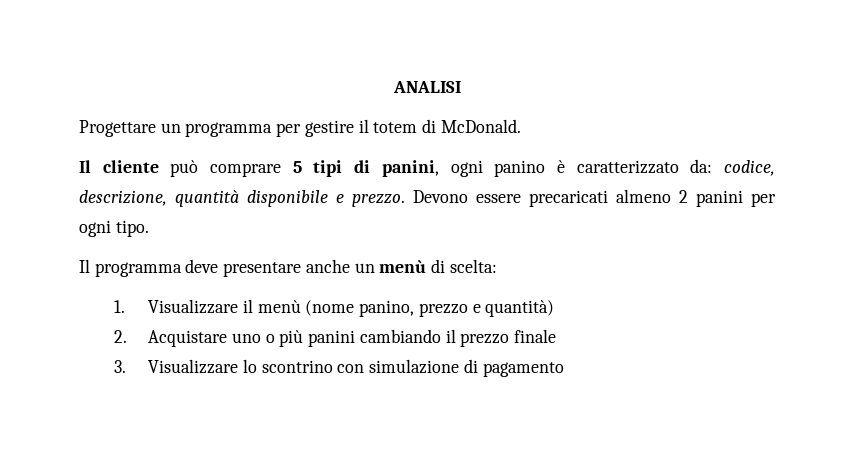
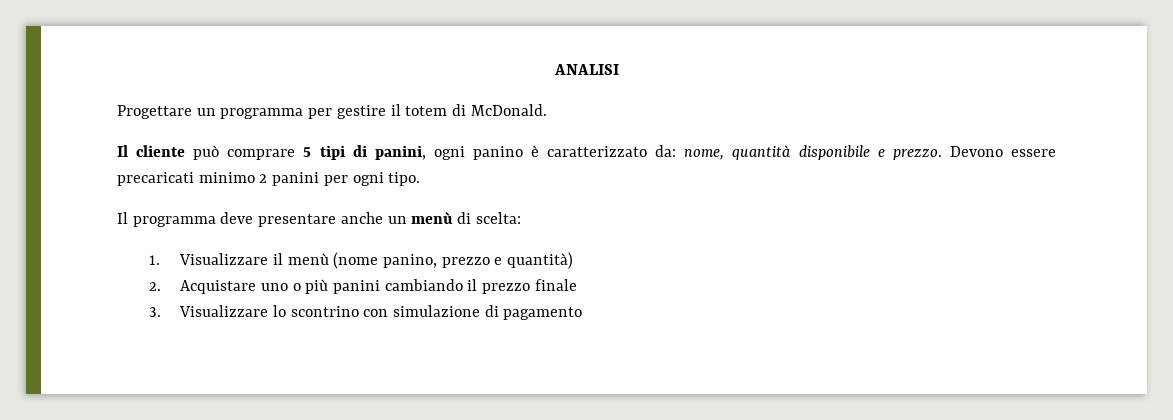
[724,160,775,176] [79,190,167,206] codice, descrizione, -> [684,149,725,160] nome,
[616,189,671,203] almeno -> [198,172,255,183] minimo

